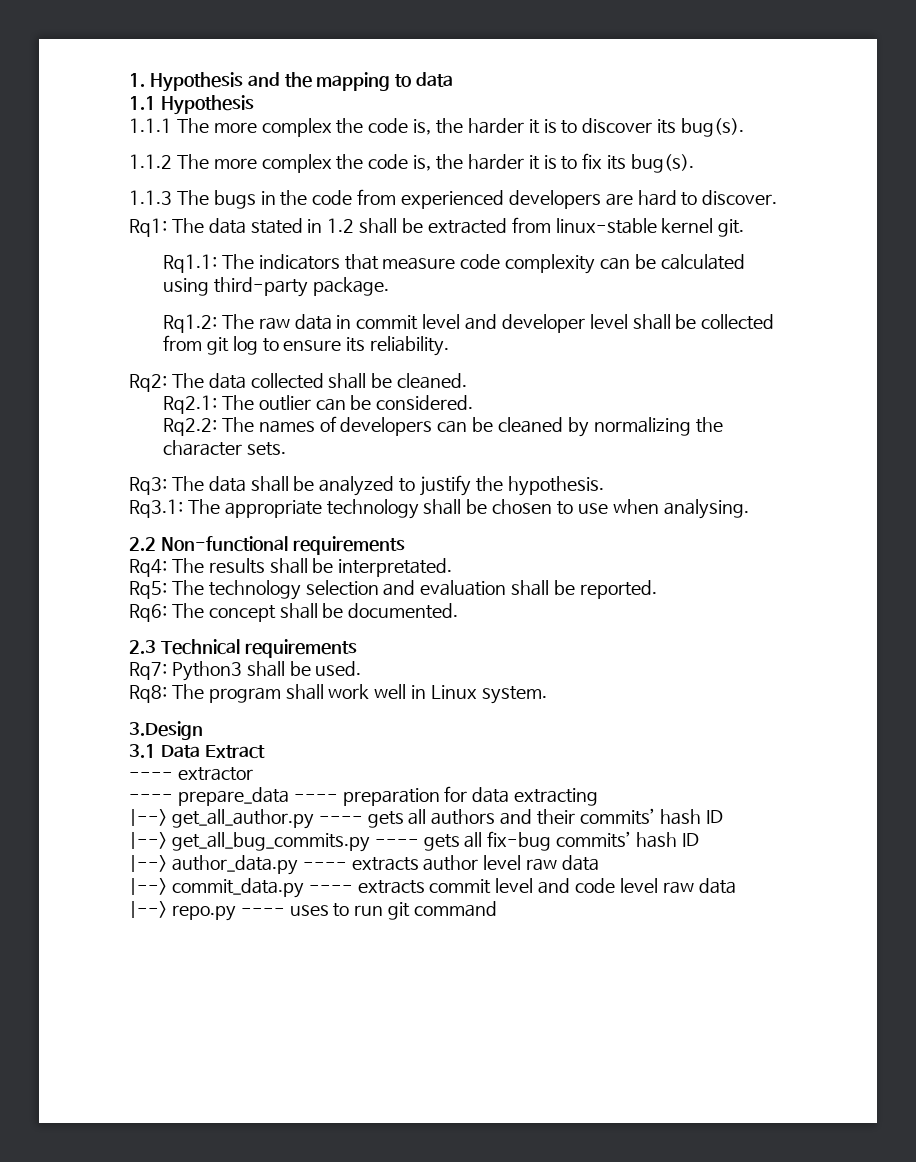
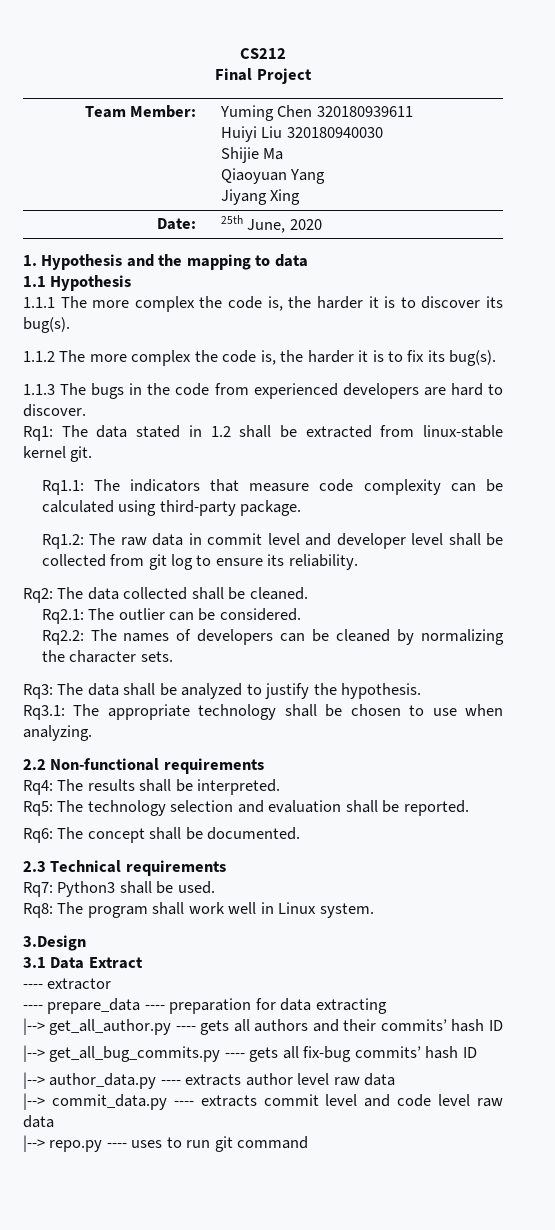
(129, 80) none -> [240,48,286,59] [215,68,312,84] [84,105,197,118] [219,105,413,121] [220,126,383,142] [220,147,284,163] [220,168,326,184] [220,189,301,205] [157,218,197,230] [220,215,322,233] CS212 // Final Project // Team Member: | Yuming Chen 320180939611 // Huiyi Liu 320180940030 // Shijie Ma // Qiaoyuan Yang // Jiyang Xing // Date: | 25th June, 2020 //
[663,499,749,519] analysing. -> [23,725,92,741] analyzing.
[338,558,453,577] interpretated. -> [197,779,281,795] interpreted.

